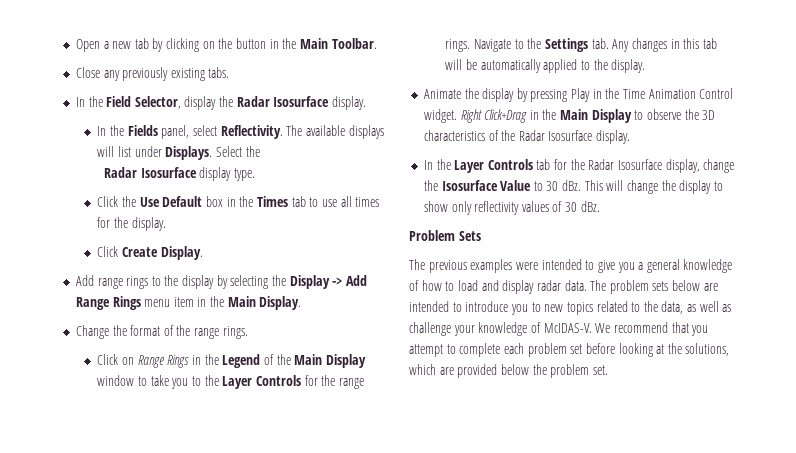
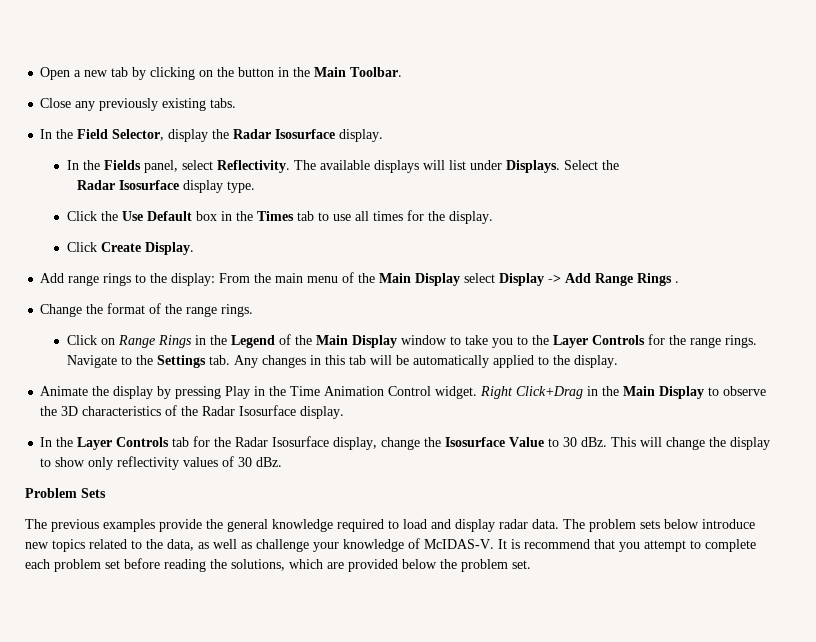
[182,275,287,289] display by selecting the -> [171,272,496,286] display: From the main menu of the Main Display select
[144,296,302,310] menu item in the Main Display. -> [675,281,680,283] .
[515,259,733,273] [409,280,442,291] were intended to give you a general knowledge of how -> [159,519,384,532] provide the general knowledge required
[703,283,718,291] [409,301,541,315] are intended to introduce you to -> [702,519,755,529] introduce
[595,323,611,333] We -> [498,539,520,549] It is
[618,343,665,357] looking at -> [164,559,206,572] reading

